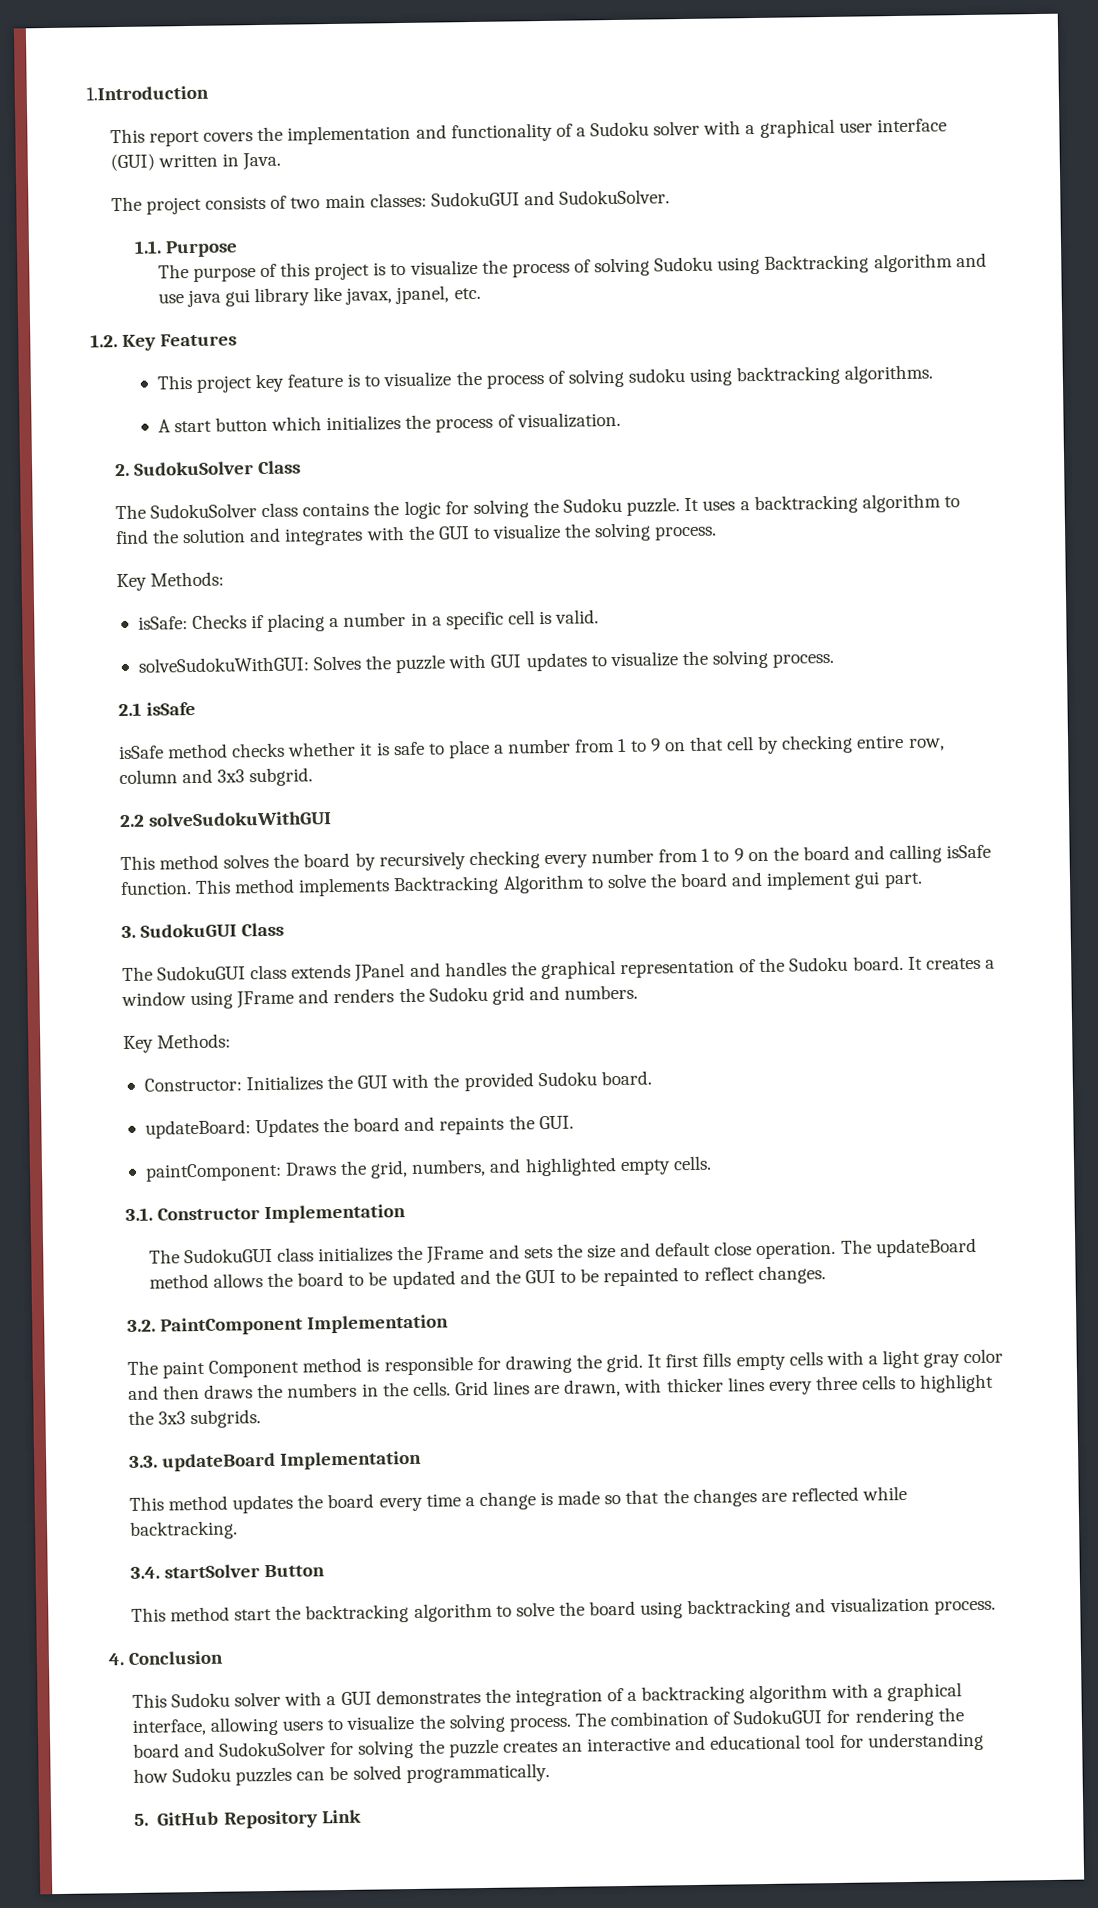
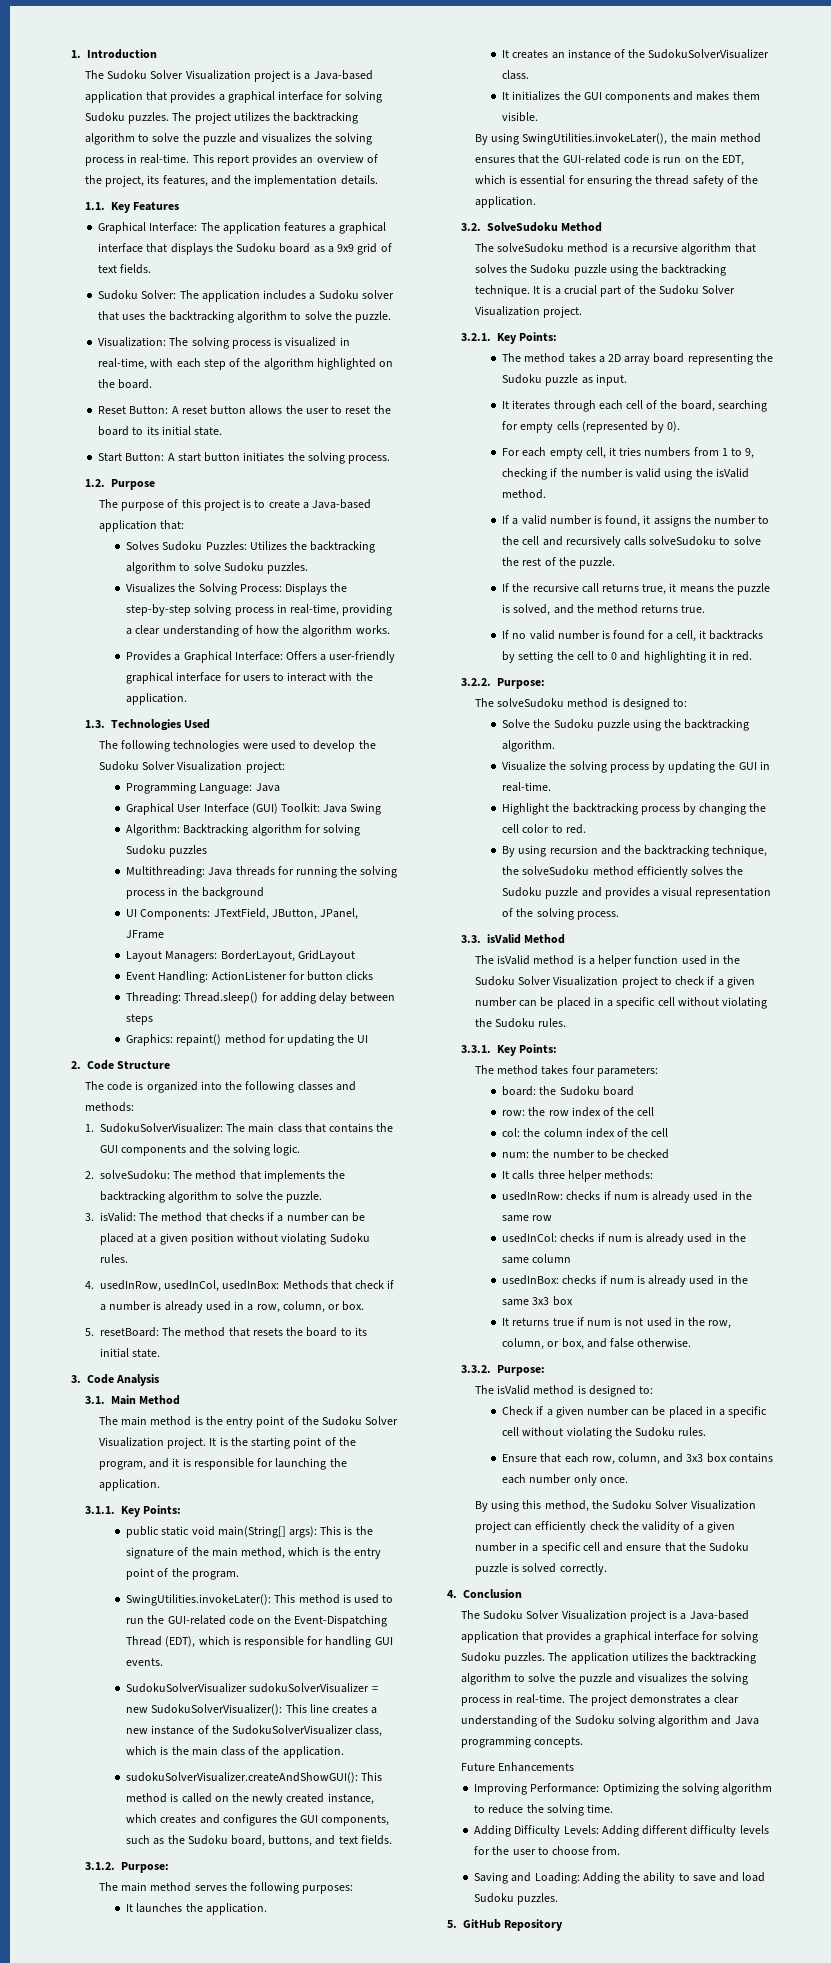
[86,85,209,101] [109,118,947,147] [109,152,282,172] [110,189,671,215] [133,240,162,254] 1.Introduction // This report covers the implementation and functionality of a Sudoku solver with a graphical user interface (GUI) written in Java. // The project consists of two main classes: SudokuGUI and SudokuSolver. // 1.1. -> [70,49,157,59] [84,70,373,82] [84,91,382,103] [84,112,359,124] [84,133,372,145] [84,154,378,166] [84,175,378,187] [84,202,180,213] [98,222,386,234] [98,243,392,255] [98,264,152,274] [98,290,394,302] [98,311,392,323] [98,337,350,349] [98,358,394,370] [98,379,153,389] [98,405,391,415] [98,426,223,436] [98,452,391,464] [84,479,105,487] 1. Introduction // The Sudoku Solver Visualization project is a Java-based application that provides a graphical interface for solving Sudoku puzzles. The project utilizes the backtracking algorithm to solve the puzzle and visualizes the solving process in real-time. This report provides an overview of the project, its features, and the implementation details. // 1.1. Key Features // Graphical Interface: The application features a graphical interface that displays the Sudoku board as a 9x9 grid of text fields. // Sudoku Solver: The application includes a Sudoku solver that uses the backtracking algorithm to solve the puzzle. // Visualization: The solving process is visualized in real-time, with each step of the algorithm highlighted on the board. // Reset Button: A reset button allows the user to reset the board to its initial state. // Start Button: A start button initiates the solving process. // 1.2.
[409,252,987,278] [157,285,481,308] [90,333,238,351] [156,364,934,393] [157,411,621,433] [114,460,302,477] [114,493,960,520] [114,522,718,546] [115,571,225,592] [137,609,600,632] [137,649,835,674] [117,701,197,717] [118,734,945,760] [118,767,314,787] [118,811,333,828] [119,844,992,871] [119,870,923,897] [120,922,285,939] [121,955,995,982] [120,984,639,1010] [122,1033,232,1054] [143,1070,652,1092] [144,1115,574,1139] [144,1155,712,1182] [124,1204,407,1224] [148,1237,977,1264] [148,1265,826,1290] [126,1314,450,1336] [126,1348,1004,1379] [127,1373,995,1401] [127,1409,262,1429] [128,1450,423,1472] [128,1485,908,1514] [128,1520,238,1540] [129,1564,326,1579] [130,1596,996,1624] [108,1650,224,1666] [131,1682,962,1708] [131,1707,964,1736] [132,1731,984,1759] [132,1763,550,1786] visualize the process of solving Sudoku using Backtracking algorithm and use java gui library like javax, jpanel, etc. // 1.2. Key Features // This project key feature is to visualize the process of solving sudoku using backtracking algorithms. // A start button which initializes the process of visualization. // 2. SudokuSolver Class // The SudokuSolver class contains the logic for solving the Sudoku puzzle. It uses a backtracking algorithm to find the solution and integrates with the GUI to visualize the solving process. // Key Methods: // isSafe: Checks if placing a number in a specific cell is valid. // solveSudokuWithGUI: Solves the puzzle with GUI updates to visualize the solving process. // 2.1 isSafe // isSafe method checks whether it is safe to place a number from 1 to 9 on that cell by checking entire row, column and 3x3 subgrid. // 2.2 solveSudokuWithGUI // This method solves the board by recursively checking every number from 1 to 9 on the board and calling isSafe function. This method implements Backtracking Algorithm to solve the board and implement gui part. // 3. SudokuGUI Class // The SudokuGUI class extends JPanel and handles the graphical representation of the Sudoku board. It creates a window using JFrame and renders the Sudoku grid and numbers. // Key Methods: // Constructor: Initializes the GUI with the provided Sudoku board. // updateBoard: Updates the board and repaints the GUI. // paintComponent: Draws the grid, numbers, and highlighted empty cells. // 3.1. Constructor Implementation // The SudokuGUI class initializes the JFrame and sets the size and default close operation. The updateBoard method allows the board to be updated and the GUI to be repainted to reflect changes. // 3.2. PaintComponent Implementation // The paint Component method is responsible for drawing the grid. It first fills empty cells with a light gray color and then draws the numbers in the cells. Grid lines are drawn, with thicker lines every three cells to highlight the 3x3 subgrids. // 3.3. updateBoard Implementation // This method updates the board every time a change is made so that the changes are reflected while backtracking. // 3.4. startSolver Button // This method start the backtracking algorithm to solve the board using backtracking and visualization process. // 4. Conclusion // This Sudoku solver with a GUI demonstrates the integration of a backtracking algorithm with a graphical interface, allowing users to visualize the solving process. The combination of SudokuGUI for rendering the board and SudokuSolver for solving the puzzle creates an interactive and educational tool for understanding how Sudoku puzzles can be solved programmatically. -> [268,499,372,509] [98,520,185,532] [126,541,376,553] [126,562,308,574] [126,583,348,595] [126,604,393,616] [126,625,390,637] [126,651,396,663] [126,672,373,684] [126,693,188,705] [84,719,211,731] [98,740,376,752] [98,761,285,773] [126,782,280,794] [126,803,382,815] [126,824,360,836] [126,845,208,857] [126,866,398,878] [126,887,264,899] [126,908,358,920] [126,930,165,939] [126,950,355,962] [126,971,374,983] [126,992,396,1004] [126,1014,154,1025] [126,1034,369,1046] [70,1060,171,1070] [84,1081,356,1093] [84,1102,134,1112] [84,1123,394,1133] [99,1144,301,1156] [84,1170,346,1182] [99,1191,323,1203] [84,1212,366,1222] [99,1233,370,1245] [99,1254,128,1263] [84,1280,395,1292] [99,1301,365,1313] [84,1327,367,1337] [99,1348,161,1358] [70,1374,160,1386] [84,1395,181,1405] [98,1416,399,1428] [98,1437,356,1449] [98,1458,347,1470] [98,1479,160,1491] [84,1505,182,1517] [126,1526,373,1538] [126,1547,381,1559] [126,1568,239,1580] [126,1594,394,1606] [126,1615,388,1627] [126,1636,393,1648] [126,1658,164,1666] [126,1683,378,1693] [126,1704,378,1715] [126,1725,383,1737] [126,1746,344,1758] [126,1772,383,1783] [126,1793,374,1805] [126,1814,390,1826] [126,1835,392,1847] [84,1862,169,1873] [98,1882,354,1894] [126,1903,267,1915] [502,49,770,59] [502,70,530,80] [502,91,760,103] [502,112,539,122] [474,133,762,145] [474,154,745,166] [474,175,759,187] [474,196,536,208] [460,222,603,232] [474,243,756,255] [474,264,727,276] [474,285,736,297] [474,306,583,318] [460,332,558,344] [502,353,773,365] [502,374,627,386] [502,400,767,412] [502,421,681,433] [502,447,755,459] [502,468,749,480] [502,489,547,499] [502,515,770,527] [502,536,761,548] [502,557,615,569] [502,583,771,595] [502,604,706,616] [502,630,764,642] [502,651,753,663] [460,678,545,689] [474,698,688,710] [502,719,750,731] [502,740,556,752] [502,761,770,773] [502,782,552,792] [502,803,767,815] [502,824,586,834] [502,845,768,857] [502,866,744,878] [502,887,772,899] [502,908,619,920] [460,934,566,944] [474,955,741,967] [474,976,755,988] [474,997,768,1009] [474,1018,567,1028] [460,1044,558,1056] [474,1065,658,1077] [502,1086,634,1096] [502,1107,655,1117] [502,1128,669,1138] [502,1149,670,1159] [502,1170,653,1182] [502,1191,752,1203] [502,1215,553,1222] [502,1233,746,1245] [502,1254,572,1264] [502,1275,748,1287] [502,1296,573,1306] [502,1317,732,1329] [502,1338,692,1350] [460,1365,545,1376] [474,1385,654,1397] [502,1406,768,1418] [502,1427,707,1439] [502,1453,773,1465] [502,1474,628,1486] [474,1500,756,1512] [474,1521,735,1533] [474,1542,750,1554] [474,1563,607,1575] [446,1589,522,1598] [460,1610,749,1622] [460,1631,758,1643] [460,1652,757,1664] [460,1673,748,1685] [460,1694,739,1706] [460,1715,759,1727] [460,1736,584,1748] [460,1762,575,1772] [474,1783,773,1795] [474,1804,614,1816] [474,1825,769,1837] [474,1846,621,1855] [474,1872,766,1884] [474,1893,559,1905] create a Java-based application that: // Solves Sudoku Puzzles: Utilizes the backtracking algorithm to solve Sudoku puzzles. // Visualizes the Solving Process: Displays the step-by-step solving process in real-time, providing a clear understanding of how the algorithm works. // Provides a Graphical Interface: Offers a user-friendly graphical interface for users to interact with the application. // 1.3. Technologies Used // The following technologies were used to develop the Sudoku Solver Visualization project: // Programming Language: Java // Graphical User Interface (GUI) Toolkit: Java Swing // Algorithm: Backtracking algorithm for solving Sudoku puzzles // Multithreading: Java threads for running the solving process in the background // UI Components: JTextField, JButton, JPanel, JFrame // Layout Managers: BorderLayout, GridLayout // Event Handling: ActionListener for button clicks // Threading: Thread.sleep() for adding delay between steps // Graphics: repaint() method for updating the UI // 2. Code Structure // The code is organized into the following classes and methods: // 1. SudokuSolverVisualizer: The main class that contains the GUI components and the solving logic. // 2. solveSudoku: The method that implements the backtracking algorithm to solve the puzzle. // 3. isValid: The method that checks if a number can be placed at a given position without violating Sudoku rules. // 4. usedInRow, usedInCol, usedInBox: Methods that check if a number is already used in a row, column, or box. // 5. resetBoard: The method that resets the board to its initial state. // 3. Code Analysis // 3.1. Main Method // The main method is the entry point of the Sudoku Solver Visualization project. It is the starting point of the program, and it is responsible for launching the application. // 3.1.1. Key Points: // public static void main(String[] args): This is the signature of the main method, which is the entry point of the program. // SwingUtilities.invokeLater(): This method is used to run the GUI-related code on the Event-Dispatching Thread (EDT), which is responsible for handling GUI events. // SudokuSolverVisualizer sudokuSolverVisualizer = new SudokuSolverVisualizer(): This line creates a new instance of the SudokuSolverVisualizer class, which is the main class of the application. // sudokuSolverVisualizer.createAndShowGUI(): This method is called on the newly created instance, which creates and configures the GUI components, such as the Sudoku board, buttons, and text fields. // 3.1.2. Purpose: // The main method serves the following purposes: // It launches the application. // It creates an instance of the SudokuSolverVisualizer class. // It initializes the GUI components and makes them visible. // By using SwingUtilities.invokeLater(), the main method ensures that the GUI-related code is run on the EDT, which is essential for ensuring the thread safety of the application. // 3.2. SolveSudoku Method // The solveSudoku method is a recursive algorithm that solves the Sudoku puzzle using the backtracking technique. It is a crucial part of the Sudoku Solver Visualization project. // 3.2.1. Key Points: // The method takes a 2D array board representing the Sudoku puzzle as input. // It iterates through each cell of the board, searching for empty cells (represented by 0). // For each empty cell, it tries numbers from 1 to 9, checking if the number is valid using the isValid method. // If a valid number is found, it assigns the number to the cell and recursively calls solveSudoku to solve the rest of the puzzle. // If the recursive call returns true, it means the puzzle is solved, and the method returns true. // If no valid number is found for a cell, it backtracks by setting the cell to 0 and highlighting it in red. // 3.2.2. Purpose: // The solveSudoku method is designed to: // Solve the Sudoku puzzle using the backtracking algorithm. // Visualize the solving process by updating the GUI in real-time. // Highlight the backtracking process by changing the cell color to red. // By using recursion and the backtracking technique, the solveSudoku method efficiently solves the Sudoku puzzle and provides a visual representation of the solving process. // 3.3. isValid Method // The isValid method is a helper function used in the Sudoku Solver Visualization project to check if a given number can be placed in a specific cell without violating the Sudoku rules. // 3.3.1. Key Points: // The method takes four parameters: // board: the Sudoku board // row: the row index of the cell // col: the column index of the cell // num: the number to be checked // It calls three helper methods: // usedInRow: checks if num is already used in the same row // usedInCol: checks if num is already used in the same column // usedInBox: checks if num is already used in the same 3x3 box // It returns true if num is not used in the row, column, or box, and false otherwise. // 3.3.2. Purpose: // The isValid method is designed to: // Check if a given number can be placed in a specific cell without violating the Sudoku rules. // Ensure that each row, column, and 3x3 box contains each number only once. // By using this method, the Sudoku Solver Visualization project can efficiently check the validity of a given number in a specific cell and ensure that the Sudoku puzzle is solved correctly. // 4. Conclusion // The Sudoku Solver Visualization project is a Java-based application that provides a graphical interface for solving Sudoku puzzles. The application utilizes the backtracking algorithm to solve the puzzle and visualizes the solving process in real-time. The project demonstrates a clear understanding of the Sudoku solving algorithm and Java programming concepts. // Future Enhancements // Improving Performance: Optimizing the solving algorithm to reduce the solving time. // Adding Difficulty Levels: Adding different difficulty levels for the user to choose from. // Saving and Loading: Adding the ability to save and load Sudoku puzzles.
[321,1809,362,1824] Link -> (564, 1925) none

